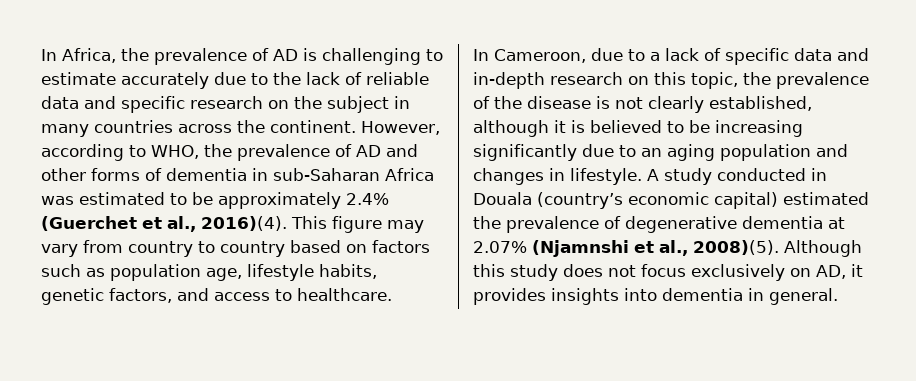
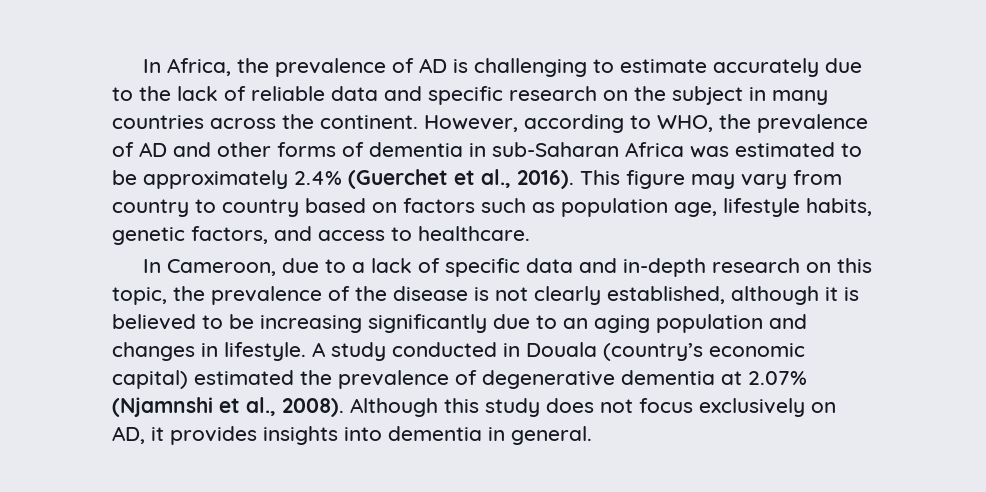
[201,216,287,231] 2016)(4). -> [517,170,574,189] 2016).
[693,240,779,255] 2008)(5). -> [282,398,344,417] 2008).

